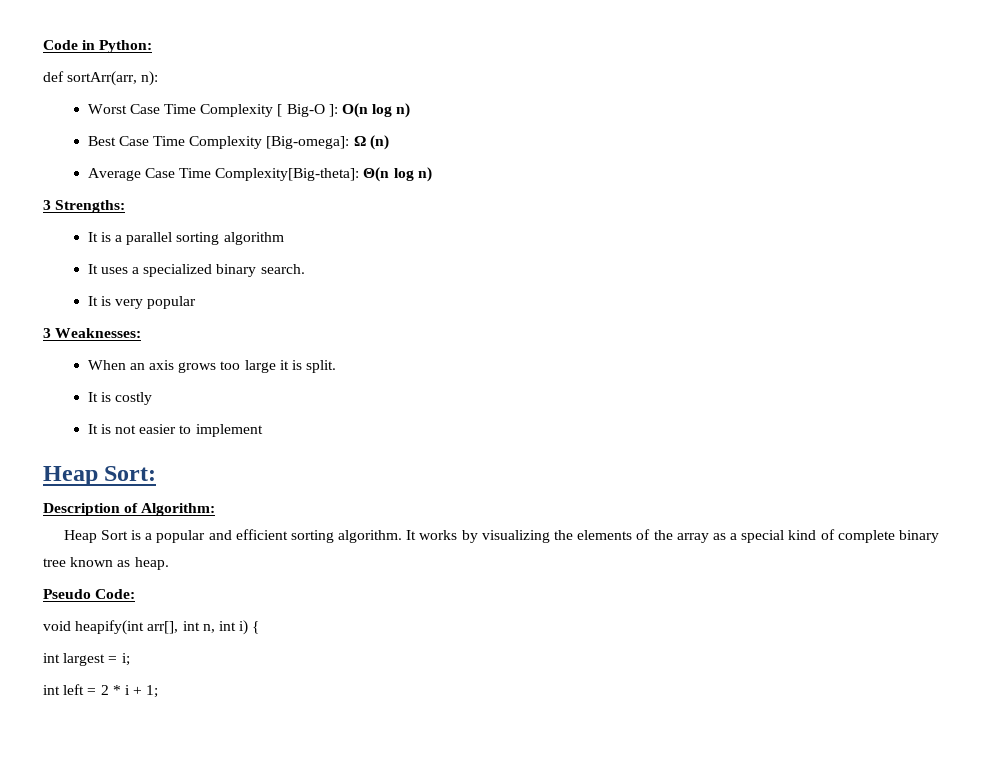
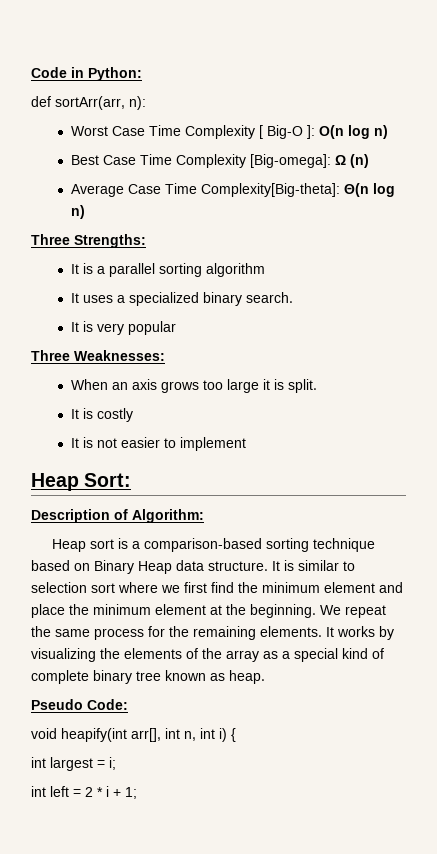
[43,200,51,210] 3 -> [31,234,70,245] Three
[43,328,51,338] 3 -> [31,350,70,361] Three
[100,529,403,543] Sort is a popular and efficient sorting algorithm. -> [89,538,375,552] [31,560,355,574] [31,582,403,593] [31,604,386,618] [31,626,322,640] sort is a comparison-based sorting technique based on Binary Heap data structure. It is similar to selection sort where we first find the minimum element and place the minimum element at the beginning. We repeat the same process for the remaining elements.

